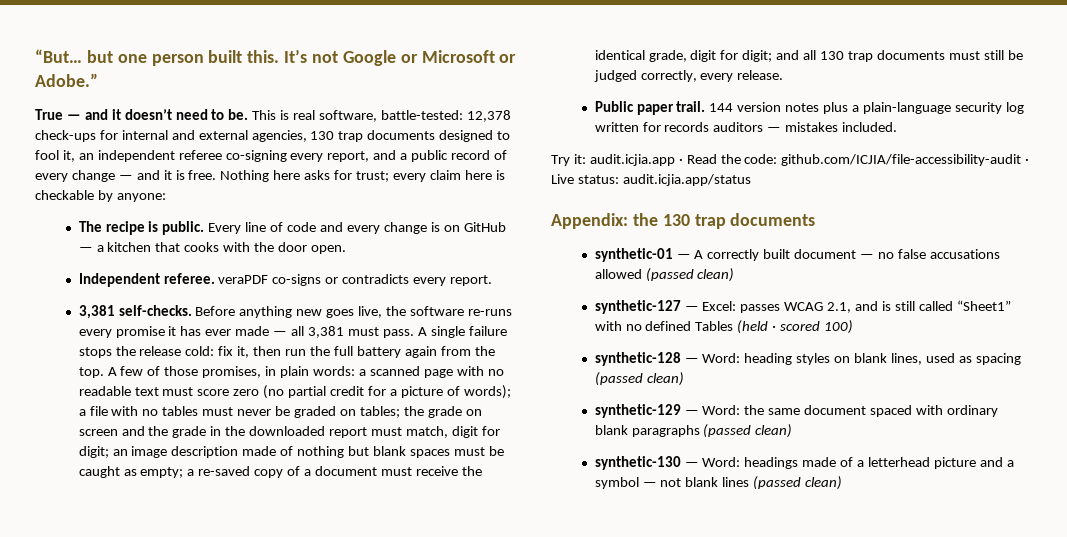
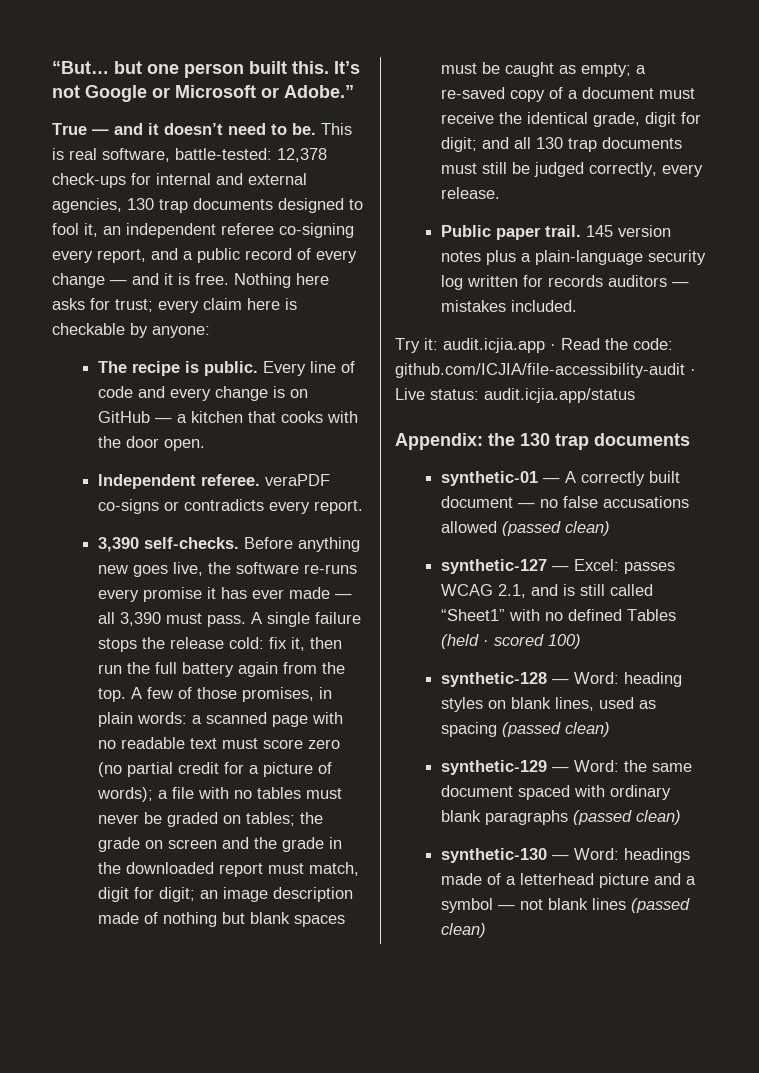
[78,305,115,319] 3,381 -> [97,537,139,552] 3,390
[307,326,344,338] 3,381 -> [119,612,161,626] 3,390
[709,103,734,112] 144 -> [585,225,613,237] 145

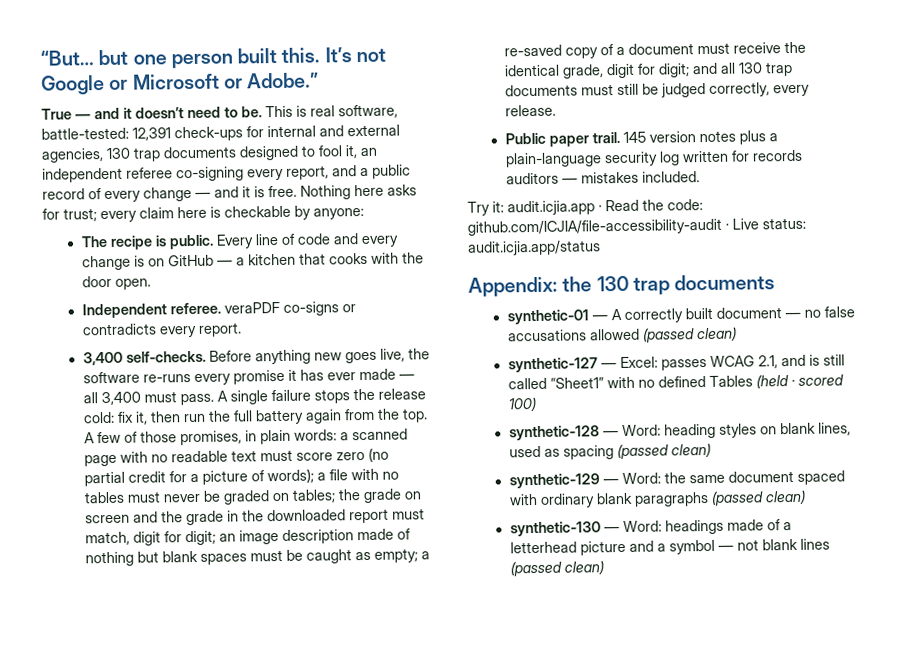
[277,148,327,162] 12,378 -> [132,127,171,141] 12,391
[97,537,139,552] 3,390 -> [82,351,123,366] 3,400
[119,612,161,626] 3,390 -> [100,391,141,406] 3,400

